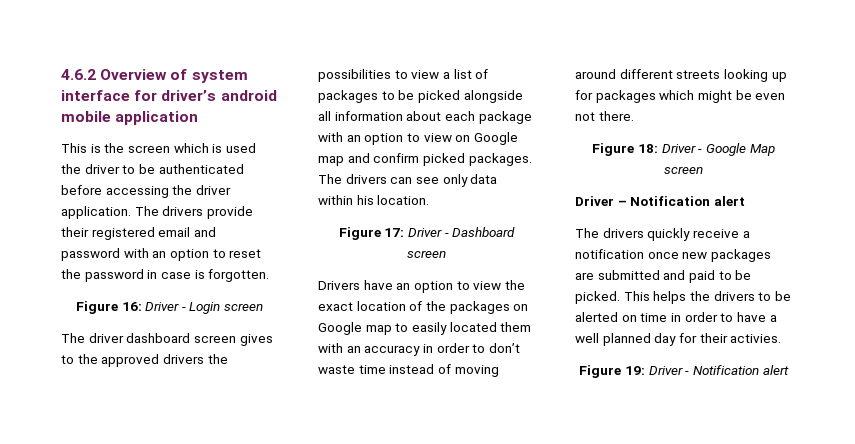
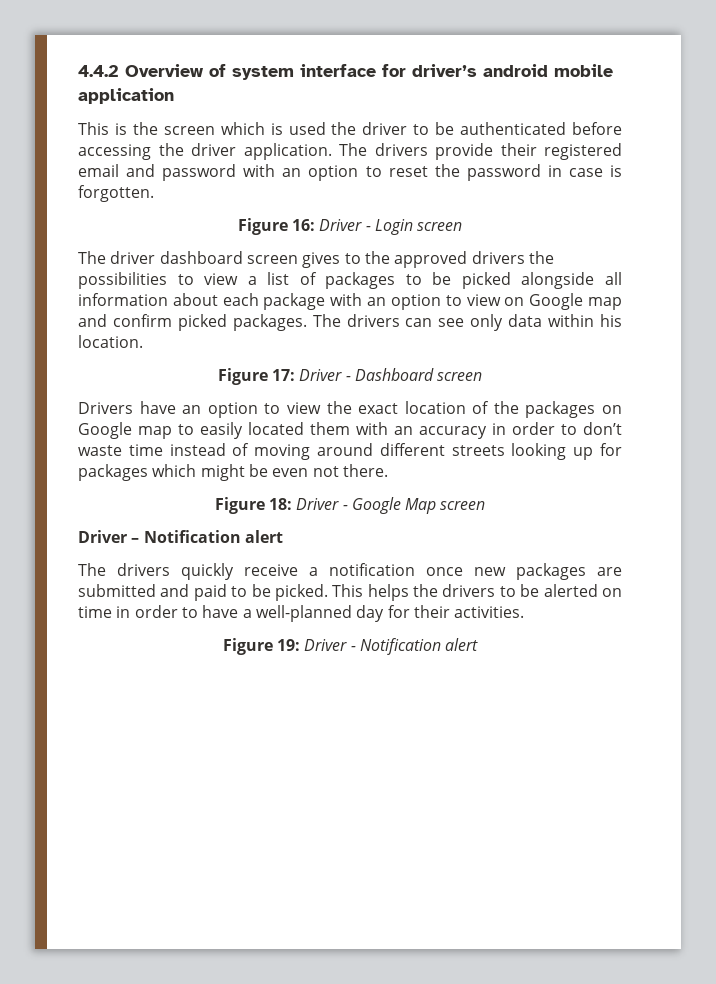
[61,69,96,80] 4.6.2 -> [78,65,119,77] 4.4.2
[575,333,651,346] well planned -> [255,605,352,622] well-planned
[730,334,782,343] activies. -> [454,606,525,618] activities.

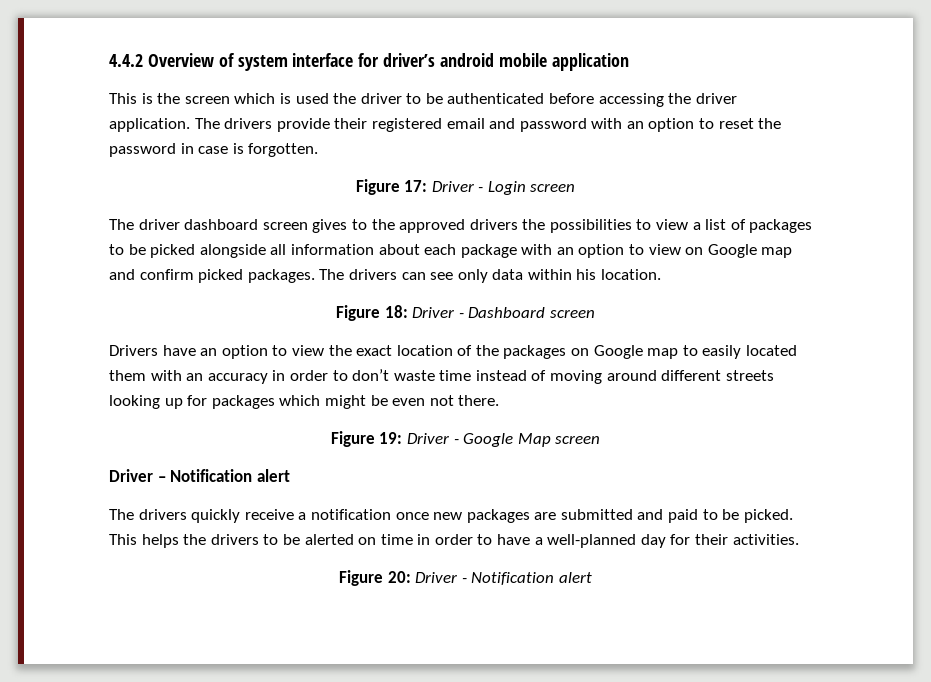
[292,219,316,231] 16: -> [404,180,428,192] 17:
[272,369,296,381] 17: -> [384,305,408,318] 18:
[268,498,292,510] 18: -> [379,432,403,444] 19:
[277,639,301,651] 19: -> [387,571,411,583] 20:

